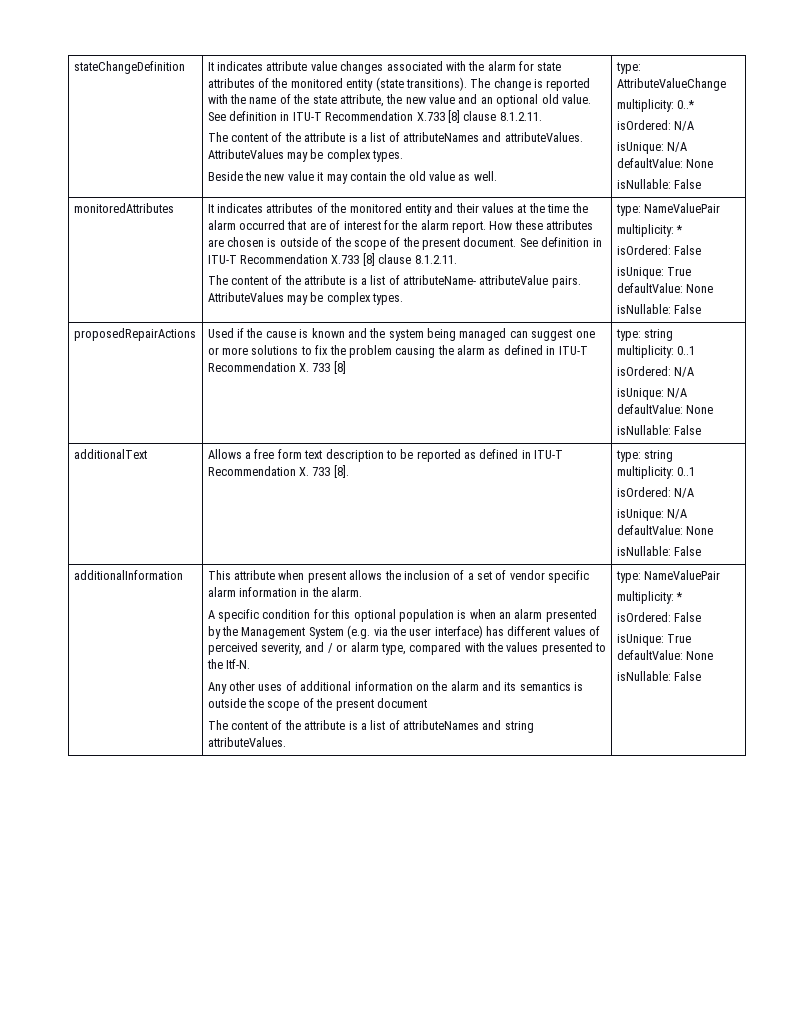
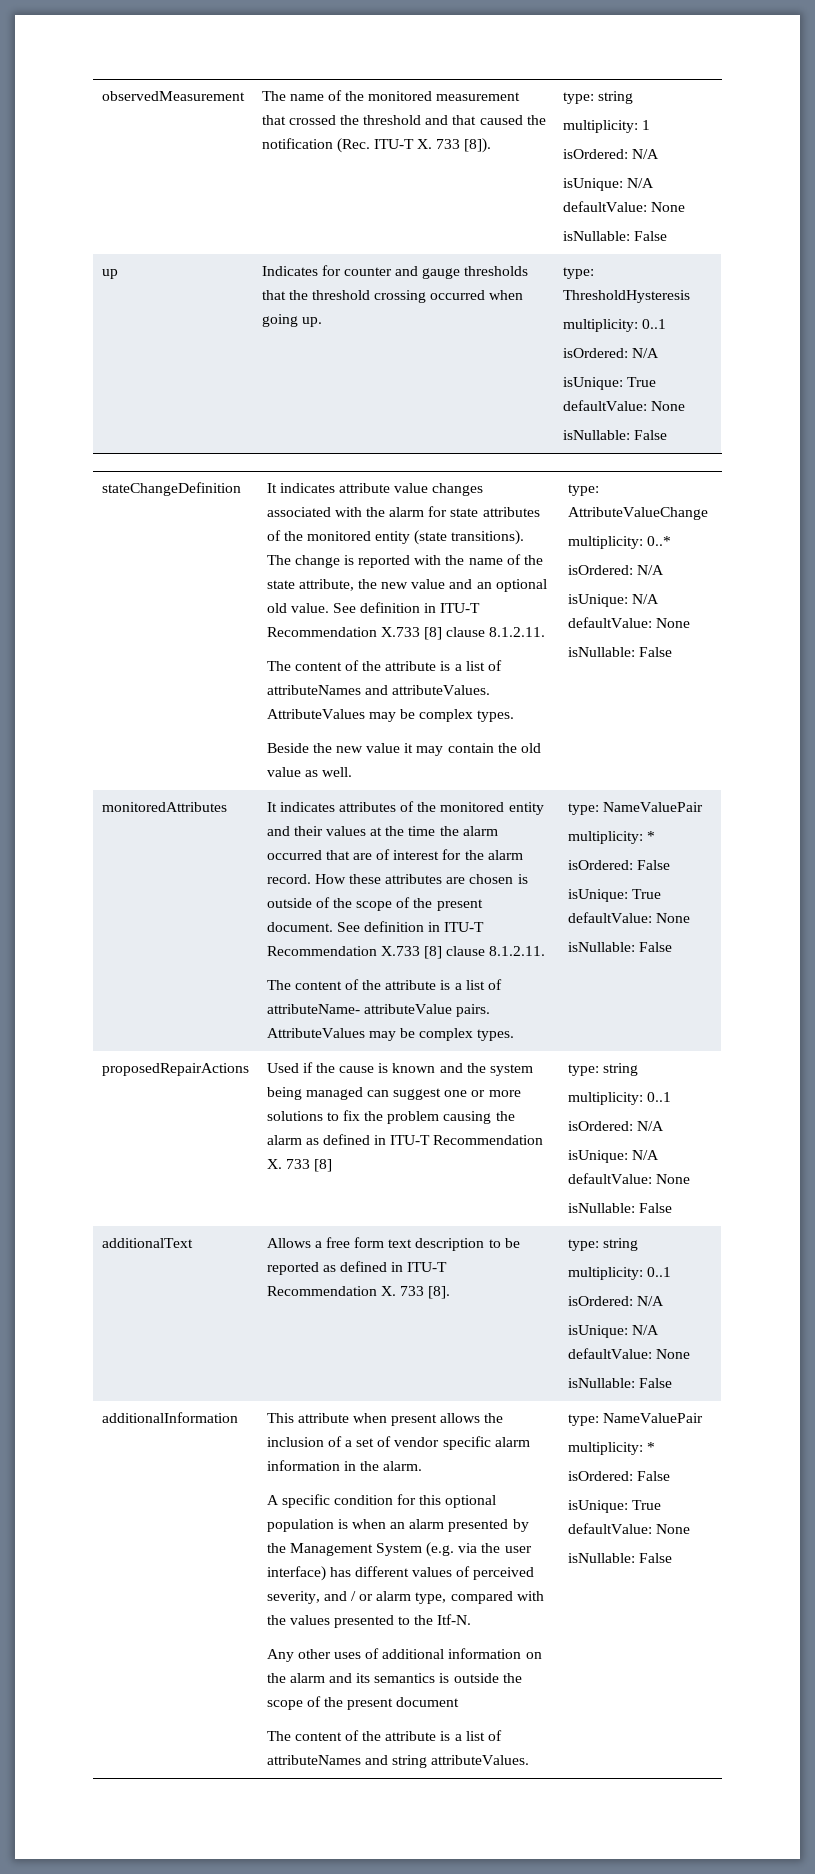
(73, 67) none -> [101,91,245,101] [261,90,521,101] [261,115,546,125] [261,138,492,153] [562,91,633,104] [562,120,650,133] [562,149,659,159] [562,178,654,191] [562,201,685,212] [562,231,667,241] [101,269,118,279] [261,265,529,279] [261,290,524,303] [261,314,322,327] [562,267,594,279] [562,290,690,303] [562,319,666,332] [562,348,659,358] [562,377,656,390] [562,400,685,411] [562,430,667,440] observedMeasurement | The name of the monitored measurement that crossed the threshold and that caused the notification (Rec. ITU-T X. 733 [8]). | type: string // multiplicity: 1 // isOrdered: N/A // isUnique: N/A defaultValue: None // isNullable: False // up | Indicates for counter and gauge thresholds that the threshold crossing occurred when going up. | type: ThresholdHysteresis // multiplicity: 0..1 // isOrdered: N/A // isUnique: True defaultValue: None // isNullable: False //
[452,221,487,233] report. -> [266,874,311,884] record.

